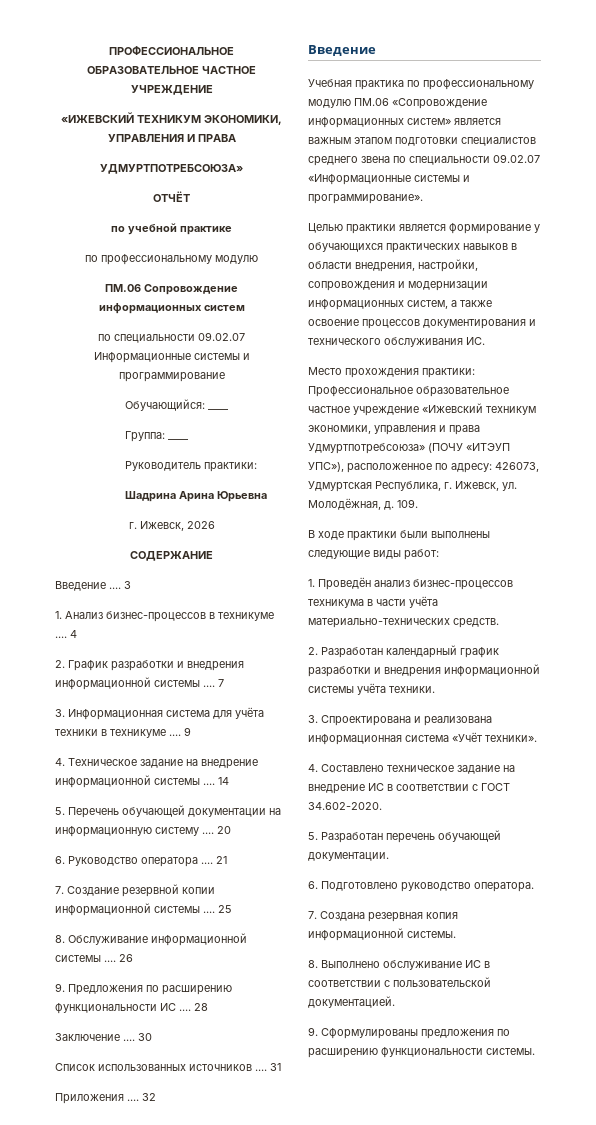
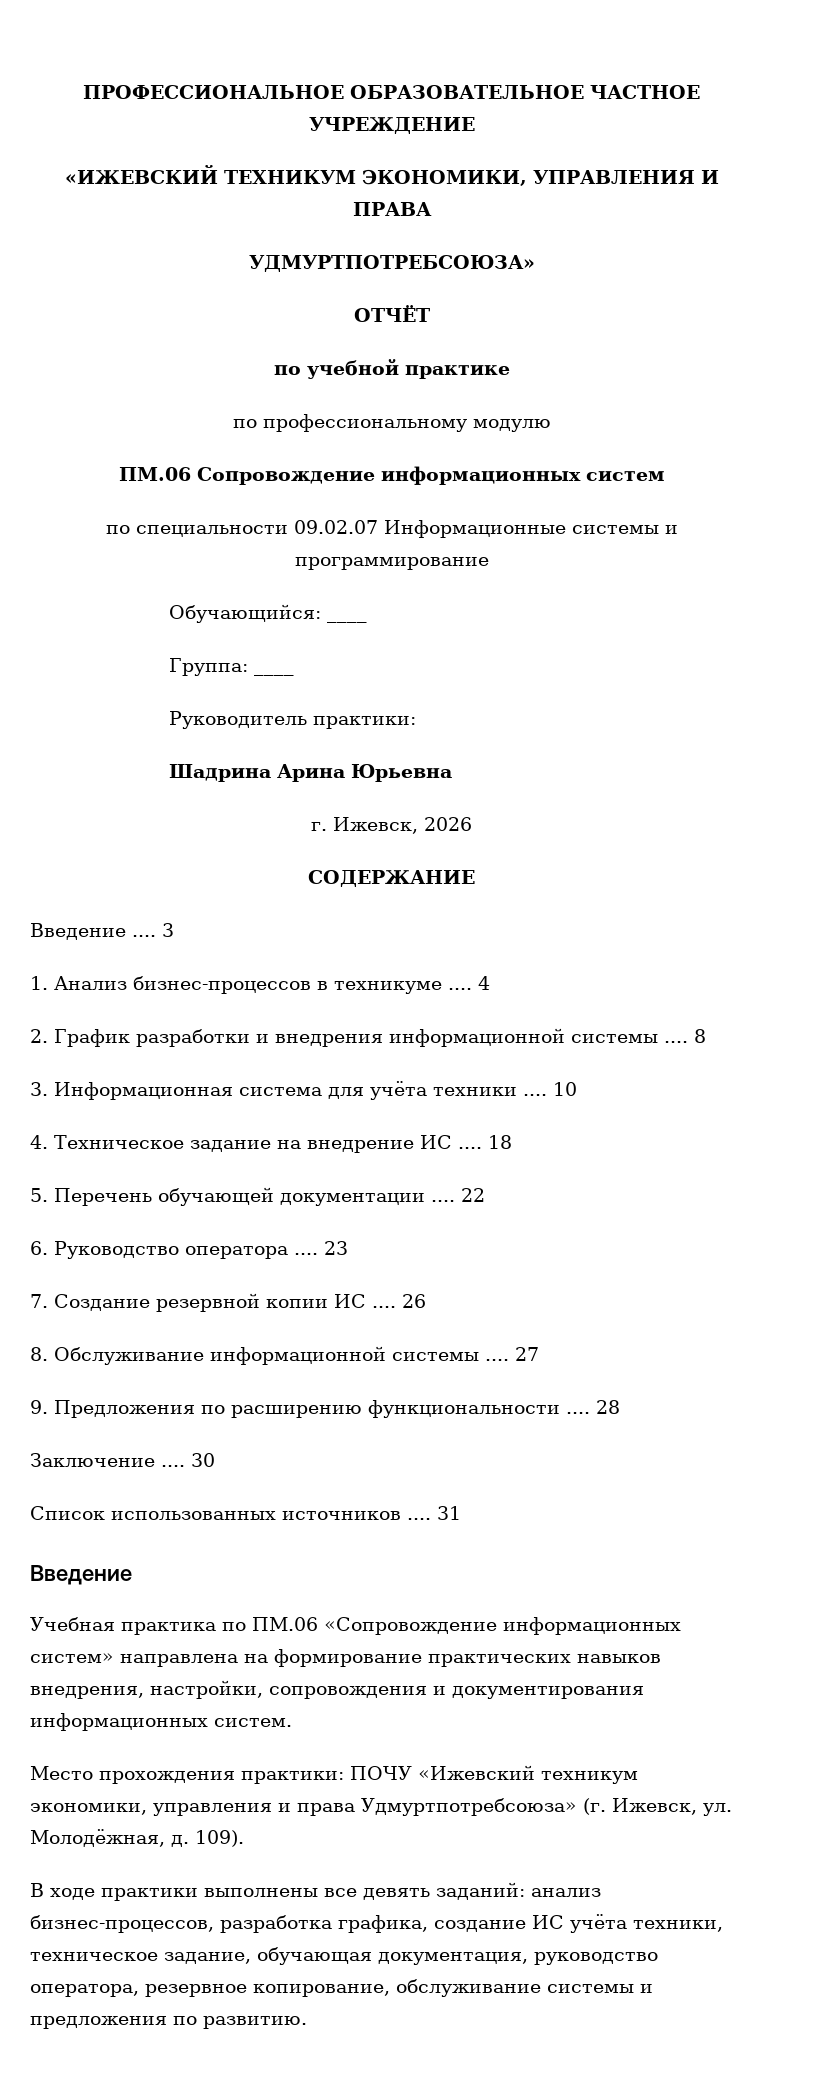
[218,679,224,687] 7 -> [694,1029,706,1043] 8
[101,727,191,738] в техникуме .... 9 -> [523,1082,577,1096] .... 10
[55,775,229,788] информационной системы .... 14 -> [420,1135,512,1149] ИС .... 18
[269,808,281,815] [55,826,231,837] на информационную систему .... 20 -> [431,1188,485,1202] .... 22
[216,856,227,864] 21 -> [324,1241,348,1255] 23
[55,903,232,916] информационной системы .... 25 -> [334,1294,426,1308] ИС .... 26
[119,954,133,962] 26 -> [515,1347,539,1361] 27
[160,1003,176,1011] ИС -> (560, 1409) none
[55,1093,156,1104] // Приложения .... 32 -> (461, 1513) none
[423,79,534,90] [308,99,351,108] профессиональному модулю -> (246, 1626) none
[454,118,501,125] [308,137,536,146] [308,154,540,166] [308,174,470,185] [308,194,423,204] [308,223,540,234] [308,242,517,253] [308,259,478,272] [308,281,488,291] [308,299,492,310] [308,319,536,329] [308,337,485,347] является важным этапом подготовки специалистов среднего звена по специальности 09.02.07 «Информационные системы и программирование». // Целью практики является формирование у обучающихся практических навыков в области внедрения, настройки, сопровождения и модернизации информационных систем, а также освоение процессов документирования и технического обслуживания ИС. -> [120,1649,661,1667] [30,1680,644,1699] [30,1713,292,1731] направлена на формирование практических навыков внедрения, настройки, сопровождения и документирования информационных систем.
[308,386,509,397] [308,406,419,416] Профессиональное образовательное частное учреждение -> [350,1766,412,1780] ПОЧУ
[428,443,510,453] [308,462,539,473] [308,481,452,492] (ПОЧУ «ИТЭУП УПС»), расположенное по адресу: 426073, Удмуртская Республика, г. -> [583,1798,606,1815] (г.
[397,499,418,508] 109. -> [195,1830,244,1847] 109).
[400,530,490,538] [308,549,439,560] [308,577,513,590] [308,596,438,608] [308,618,499,628] [308,645,499,658] [308,664,540,677] [308,683,435,695] [308,715,492,726] [308,732,537,745] [308,764,515,774] [308,783,510,794] [308,802,382,810] [308,830,501,843] [308,852,389,861] [308,881,534,892] [308,911,458,922] [308,928,456,941] [308,960,490,970] [308,977,491,987] [308,996,395,1008] [308,1027,510,1039] [308,1047,535,1058] были выполнены следующие виды работ: // 1. Проведён анализ бизнес-процессов техникума в части учёта материально-технических средств. // 2. Разработан календарный график разработки и внедрения информационной системы учёта техники. // 3. Спроектирована и реализована информационная система «Учёт техники». // 4. Составлено техническое задание на внедрение ИС в соответствии с ГОСТ 34.602-2020. // 5. Разработан перечень обучающей документации. // 6. Подготовлено руководство оператора. // 7. Создана резервная копия информационной системы. // 8. Выполнено обслуживание ИС в соответствии с пользовательской документацией. // 9. Сформулированы предложения по расширению функциональности системы. -> [204,1882,601,1900] [30,1914,723,1933] [30,1947,658,1965] [30,1979,653,1997] [30,2016,307,2029] выполнены все девять заданий: анализ бизнес-процессов, разработка графика, создание ИС учёта техники, техническое задание, обучающая документация, руководство оператора, резервное копирование, обслуживание системы и предложения по развитию.

